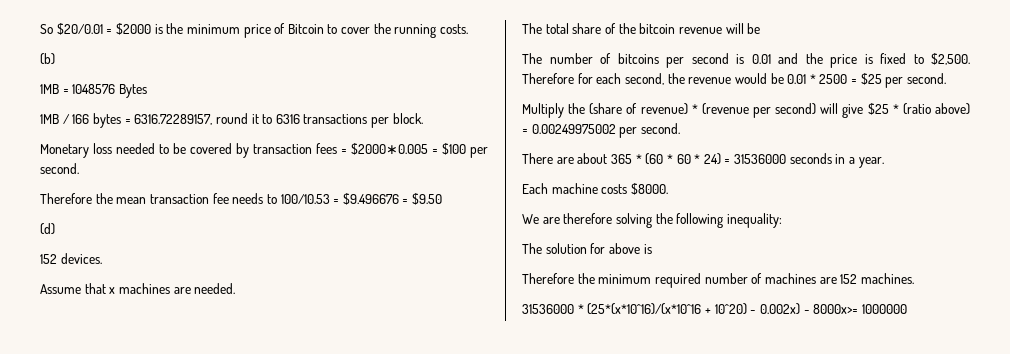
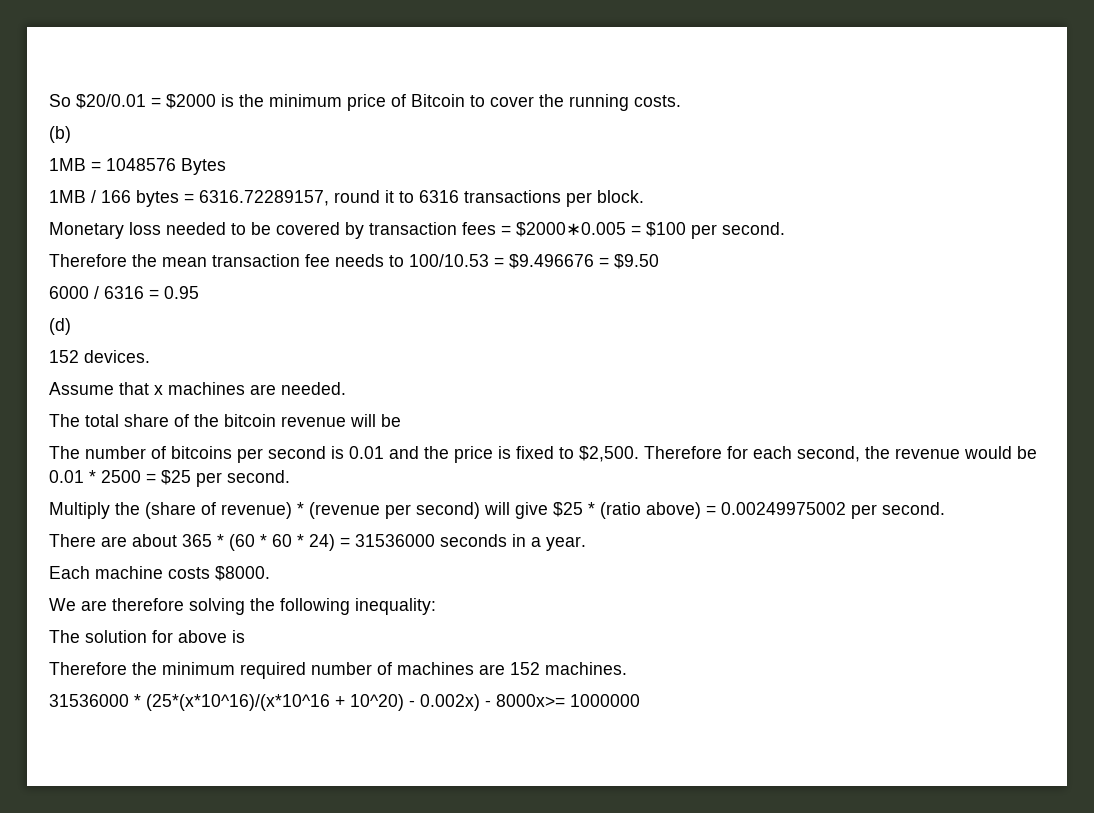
(443, 199) none -> [49,286,199,299] // 6000 / 6316 = 0.95

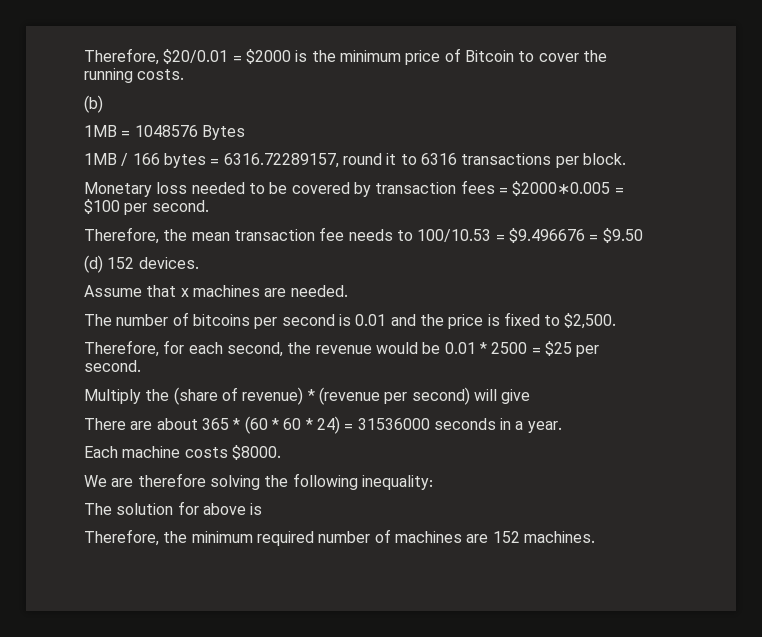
[49,94,71,107] So -> [84,48,159,65] Therefore,
[49,254,127,267] Therefore -> [84,227,159,244] Therefore,
[49,286,199,299] // 6000 / 6316 = 0.95 -> (643, 235) none
(71, 326) // -> (103, 264) none
[49,414,401,427] // The total share of the bitcoin revenue will be -> (348, 291) none
[644,446,722,459] Therefore -> [84,340,159,357] // Therefore,
[553,502,945,519] $25 * (ratio above) = 0.00249975002 per second. -> (531, 396) none
[49,662,127,675] Therefore -> [84,529,159,546] Therefore,
[49,694,640,711] // 31536000 * (25*(x*10^16)/(x*10^16 + 10^20) - 0.002x) - 8000x>= 1000000 -> (595, 537) none

